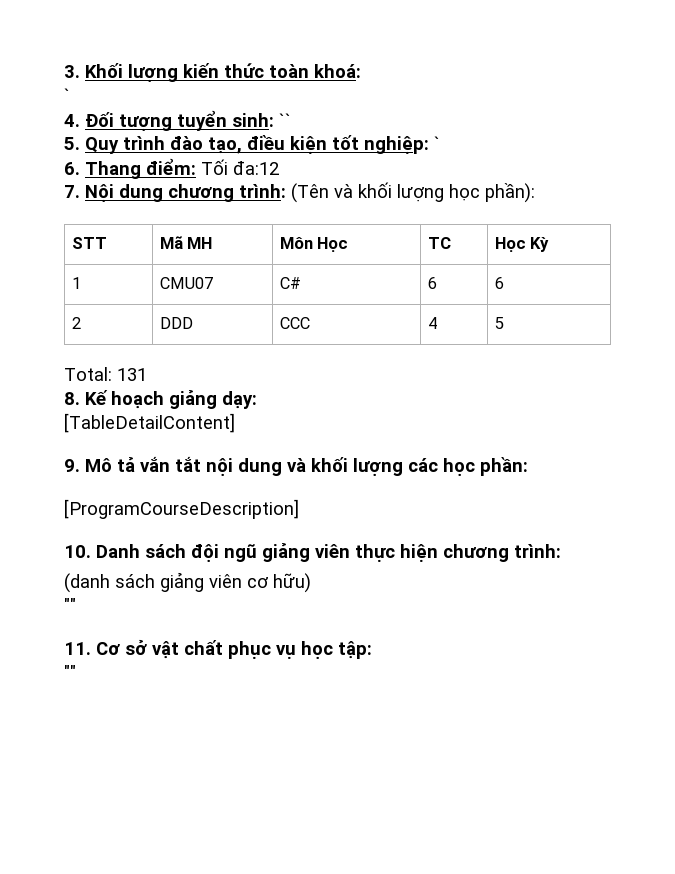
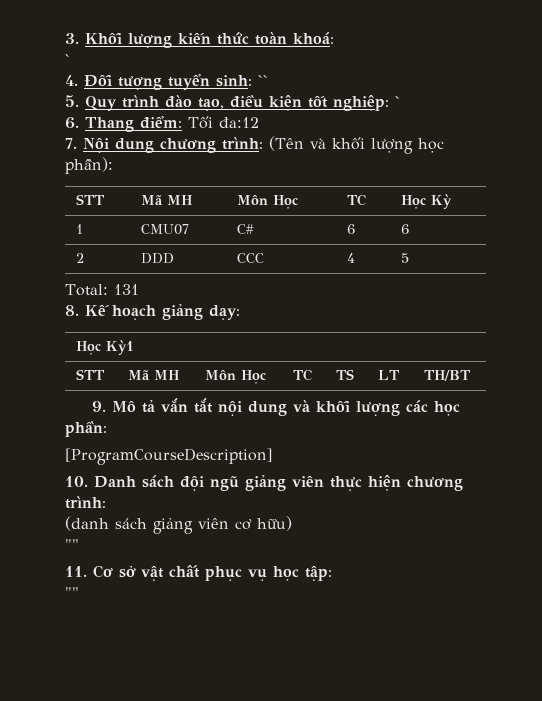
[64,413,235,433] // [TableDetailContent] -> [75,340,134,355] [75,369,105,380] [127,370,180,380] [204,370,266,384] [292,369,312,381] [335,369,354,380] [377,370,400,380] [423,370,471,381] // Học Kỳ1 // STT | Mã MH | Môn Học | TC | TS | LT | TH/BT

